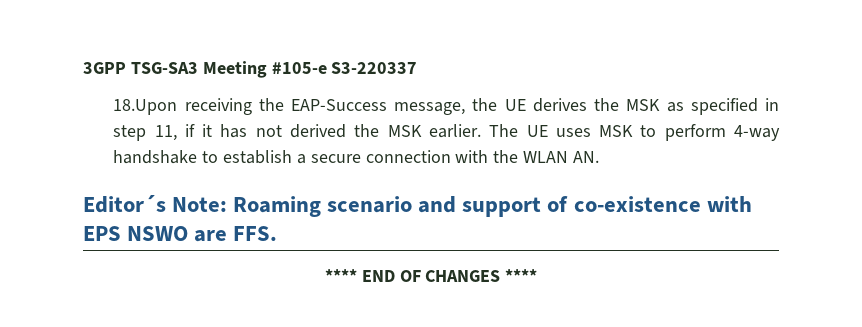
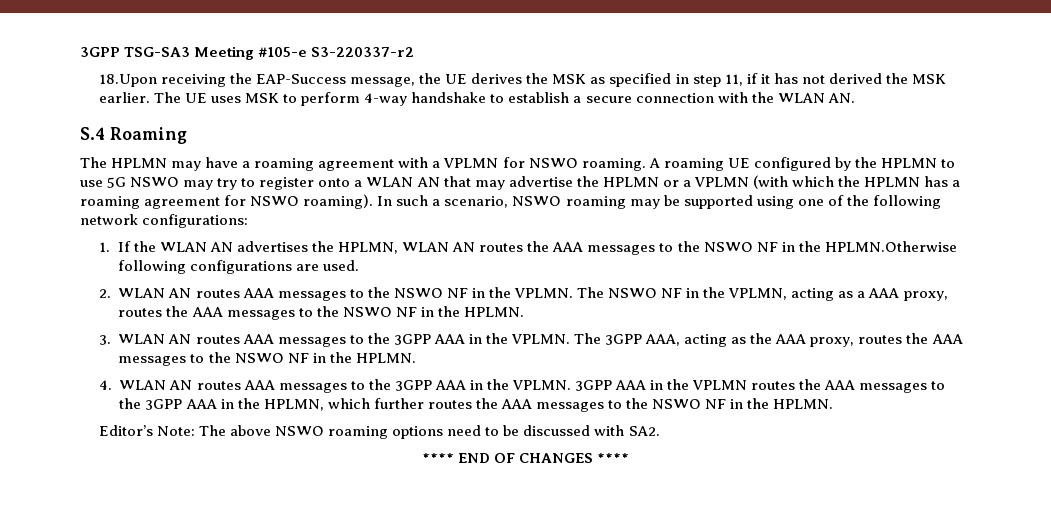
[331,62,418,74] S3-220337 -> [311,47,415,57] S3-220337-r2
[83,195,752,217] [83,226,278,242] Editor´s Note: Roaming scenario and support of co-existence with EPS NSWO are FFS. -> [80,127,187,144] [80,157,955,171] [80,175,961,190] [80,194,941,209] [80,214,249,228] [98,241,957,255] [117,260,359,274] [98,287,948,301] [118,306,524,320] [98,333,963,347] [118,352,416,366] [98,379,946,393] [119,398,834,412] [98,425,660,439] S.4 Roaming // The HPLMN may have a roaming agreement with a VPLMN for NSWO roaming. A roaming UE configured by the HPLMN to use 5G NSWO may try to register onto a WLAN AN that may advertise the HPLMN or a VPLMN (with which the HPLMN has a roaming agreement for NSWO roaming). In such a scenario, NSWO roaming may be supported using one of the following network configurations: // 1. If the WLAN AN advertises the HPLMN, WLAN AN routes the AAA messages to the NSWO NF in the HPLMN.Otherwise following configurations are used. // 2. WLAN AN routes AAA messages to the NSWO NF in the VPLMN. The NSWO NF in the VPLMN, acting as a AAA proxy, routes the AAA messages to the NSWO NF in the HPLMN. // 3. WLAN AN routes AAA messages to the 3GPP AAA in the VPLMN. The 3GPP AAA, acting as the AAA proxy, routes the AAA messages to the NSWO NF in the HPLMN. // 4. WLAN AN routes AAA messages to the 3GPP AAA in the VPLMN. 3GPP AAA in the VPLMN routes the AAA messages to the 3GPP AAA in the HPLMN, which further routes the AAA messages to the NSWO NF in the HPLMN. // Editor’s Note: The above NSWO roaming options need to be discussed with SA2.

